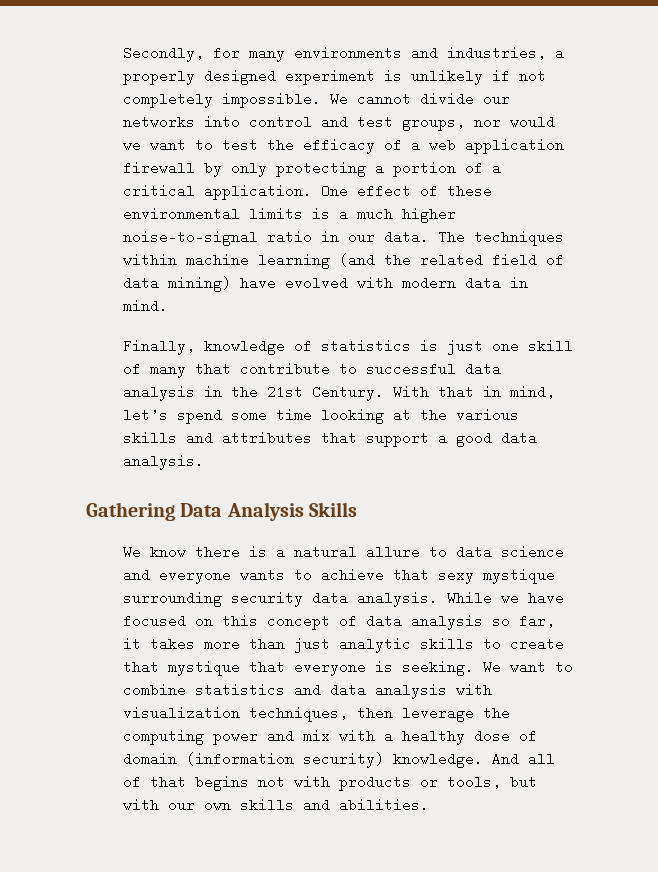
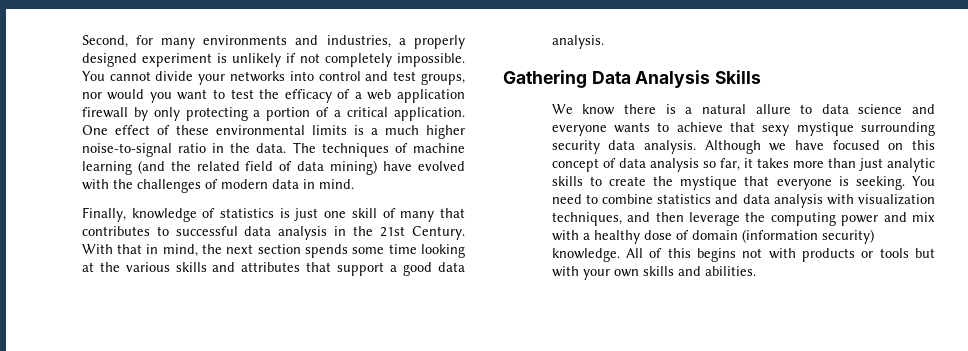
[122,46,204,62] Secondly, -> [81,35,128,48] Second,
[329,92,348,106] We -> [81,71,105,81] You
[482,97,510,104] our -> [198,74,226,85] your
[122,138,141,152] we -> [149,92,172,103] you
[347,235,375,242] our -> [230,143,251,153] the
[122,254,177,265] within -> [394,143,408,153] of
(393, 282) none -> [112,179,218,193] the challenges of
[239,362,330,376] contribute -> [81,226,150,236] contributes
[122,408,222,424] let’s spend -> [202,244,349,258] the next section spends
[446,591,492,605] While -> [704,140,761,154] Although
[122,660,159,674] that -> [653,176,674,186] the
[482,660,546,674] We want -> [912,176,935,186] [551,194,582,204] You need
(348, 714) none -> [627,212,651,222] and
[491,752,555,766] [122,775,186,789] And all of that -> [626,248,691,258] All of this
[446,775,501,789] tools, -> [879,248,909,258] tools
[167,803,195,810] our -> [582,269,610,280] your

